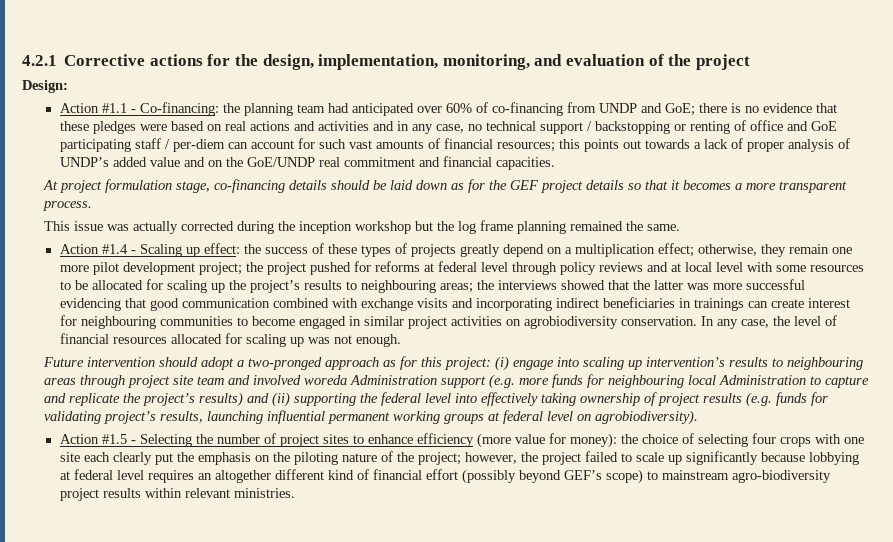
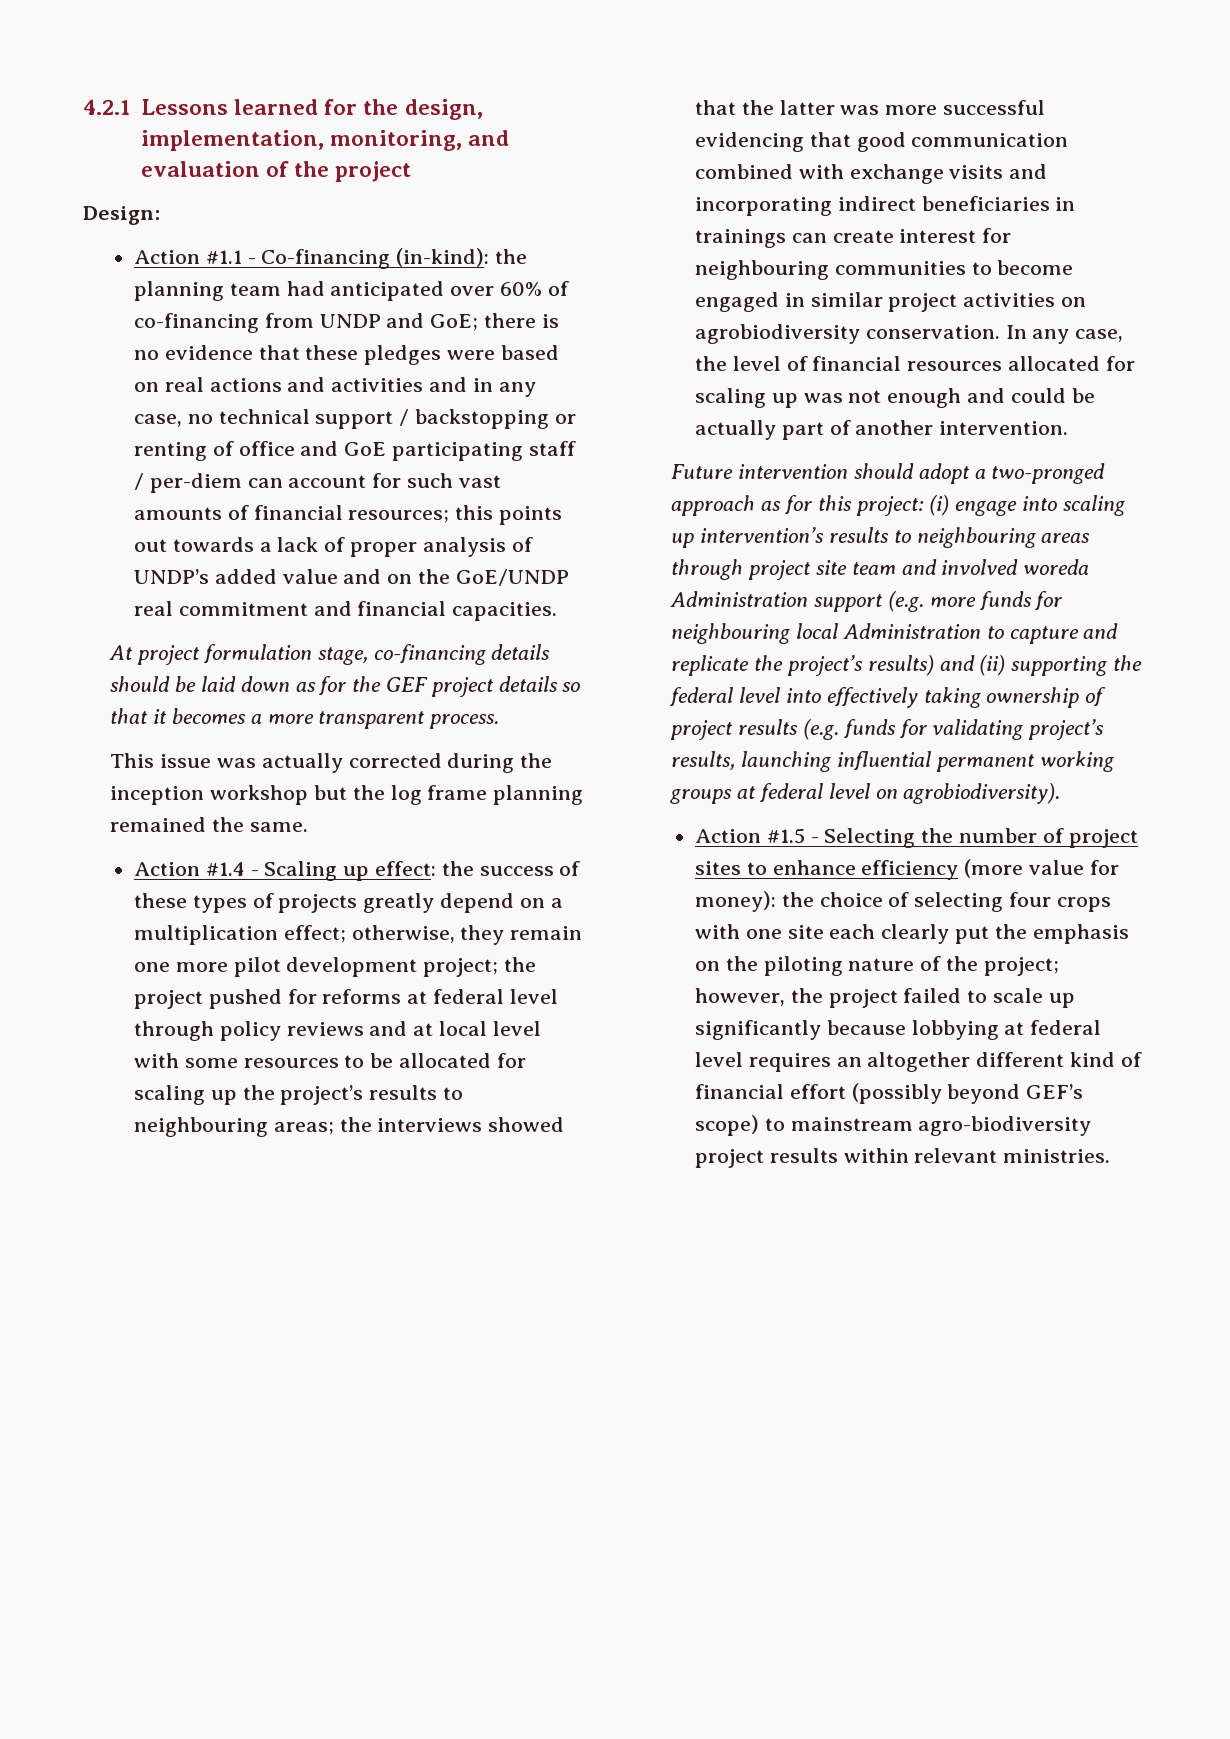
[64,54,203,66] Corrective actions -> [140,99,318,115] Lessons learned
[139,102,219,116] Co-financing: -> [261,248,490,269] Co-financing (in-kind):
[355,334,401,347] enough. -> [887,388,1095,408] [694,420,1069,440] enough and could be actually part of another intervention.

